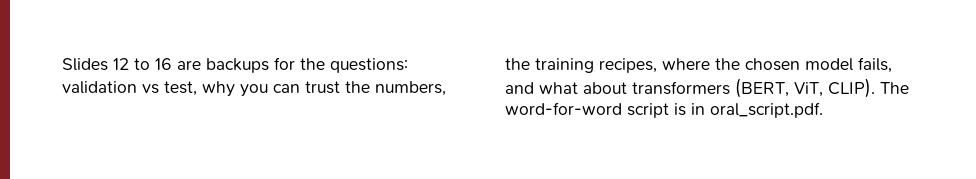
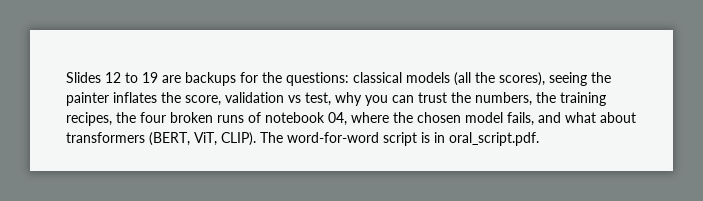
[155,58,172,70] 16 -> [142,72,158,83] 19
(408, 65) none -> [353,72,611,86] [66,92,221,106] classical models (all the scores), seeing the painter inflates the score,
(657, 65) none -> [116,112,347,126] the four broken runs of notebook 04,

